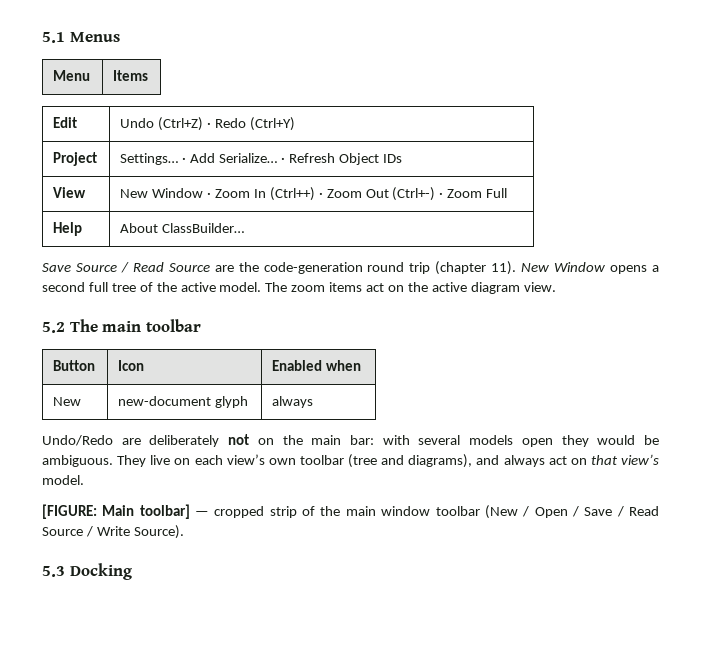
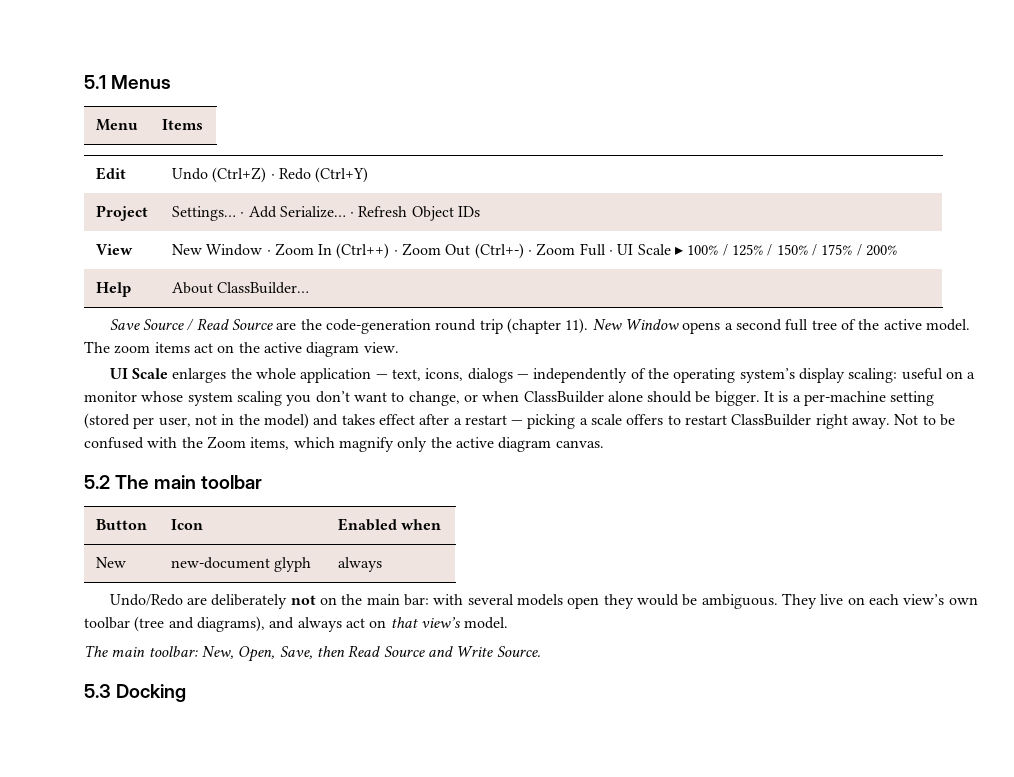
(508, 193) none -> [609,244,897,256] · UI Scale ▸ 100% / 125% / 150% / 175% / 200%
(556, 287) none -> [109,368,976,383] [84,391,935,406] [84,413,956,429] [84,436,604,452] // UI Scale enlarges the whole application — text, icons, dialogs — independently of the operating system’s display scaling: useful on a monitor whose system scaling you don’t want to change, or when ClassBuilder alone should be bigger. It is a per-machine setting (stored per user, not in the model) and takes effect after a restart — picking a scale offers to restart ClassBuilder right away. Not to be confused with the Zoom items, which magnify only the active diagram canvas.
[42,504,660,519] [42,525,184,539] [FIGURE: Main toolbar] — cropped strip of the main window toolbar (New / Open / Save / Read Source / Write Source). -> [84,645,541,662] The main toolbar: New, Open, Save, then Read Source and Write Source.

